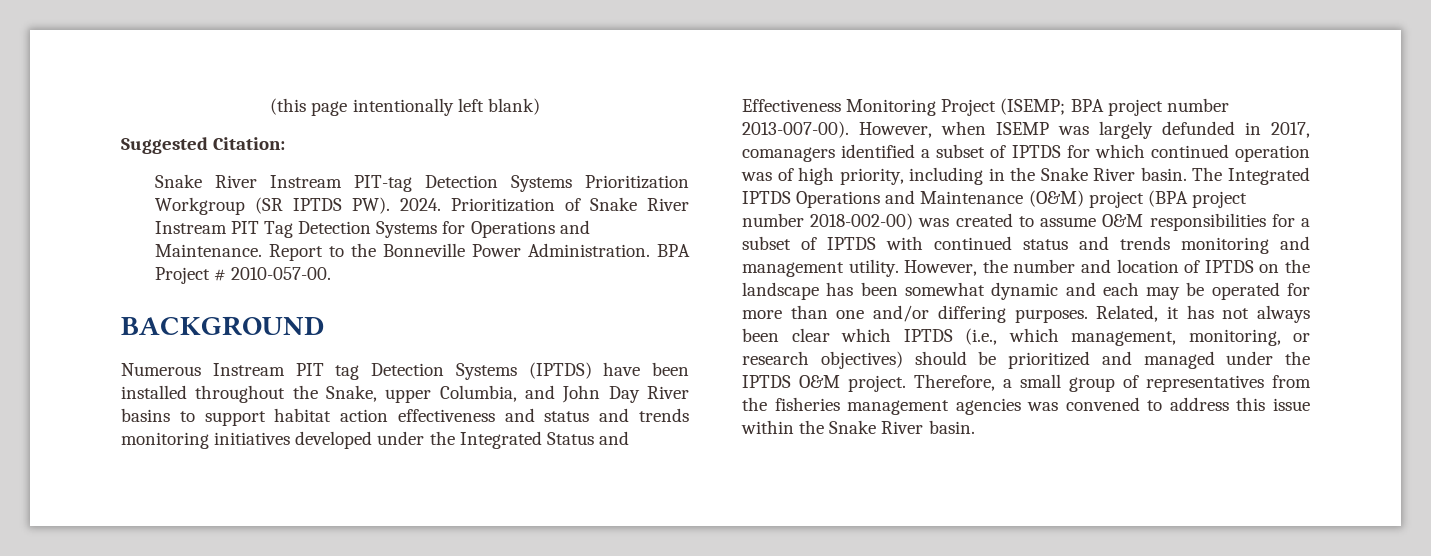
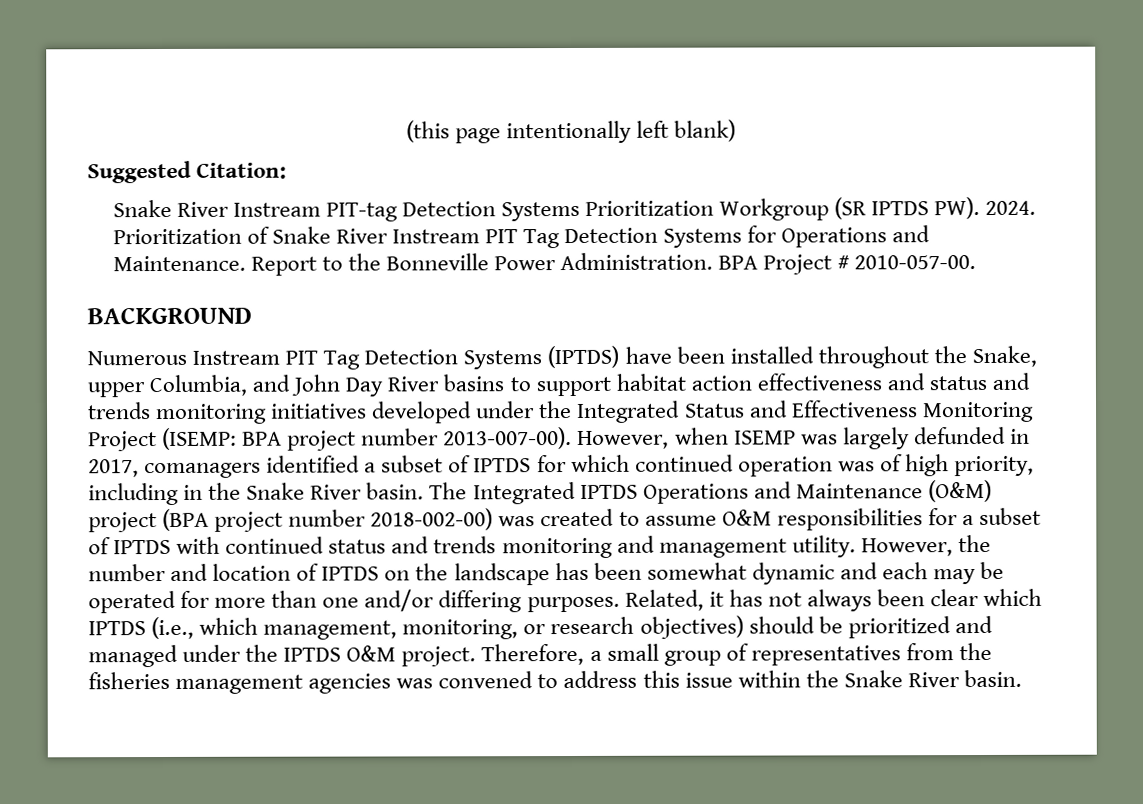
[335,365,360,380] tag -> [323,350,361,370] Tag
[1000,98,1066,115] (ISEMP; -> [162,427,238,451] (ISEMP:

